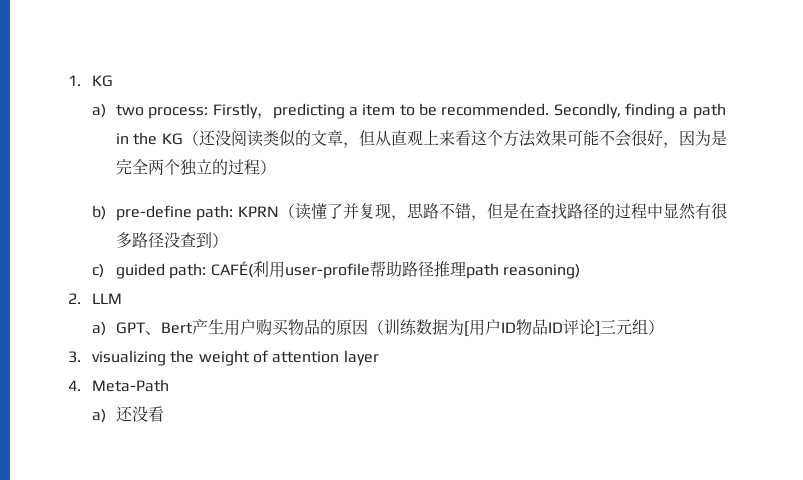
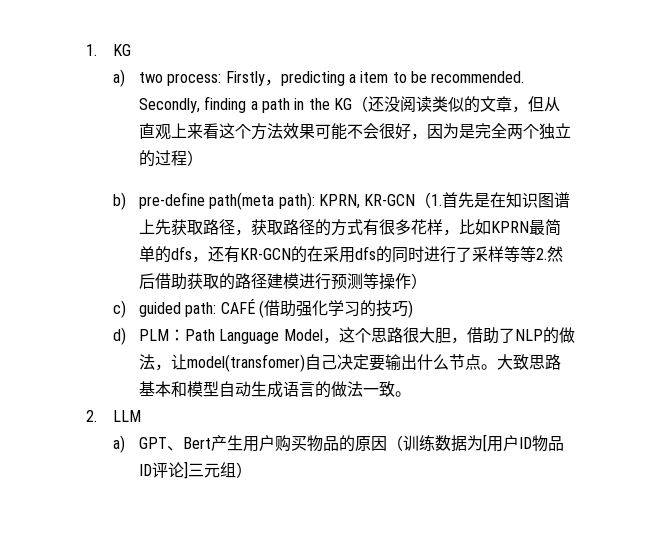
[196,203,727,221] [116,232,229,248] [92,261,581,279] path: KPRN（读懂了并复现，思路不错，但是在查找路径的过程中显然有很多路径没查到） // c) guided path: CAFÉ(利用user-profile帮助路径推理path reasoning) -> [209,192,571,210] [139,219,562,236] [139,246,564,263] [139,273,428,290] [112,299,414,318] [112,327,575,345] [139,354,562,372] [139,381,412,398] path(meta path): KPRN, KR-GCN（1.首先是在知识图谱上先获取路径，获取路径的方式有很多花样，比如KPRN最简单的dfs，还有KR-GCN的在采用dfs的同时进行了采样等等2.然后借助获取的路径建模进行预测等操作） // c) guided path: CAFÉ (借助强化学习的技巧) // d) PLM：Path Language Model，这个思路很大胆，借助了NLP的做法，让model(transfomer)自己决定要输出什么节点。大致思路基本和模型自动生成语言的做法一致。
[68,350,379,366] [68,379,170,392] [92,406,165,423] // 3. visualizing the weight of attention layer // 4. Meta-Path // a)还没看 -> (253, 470) none

